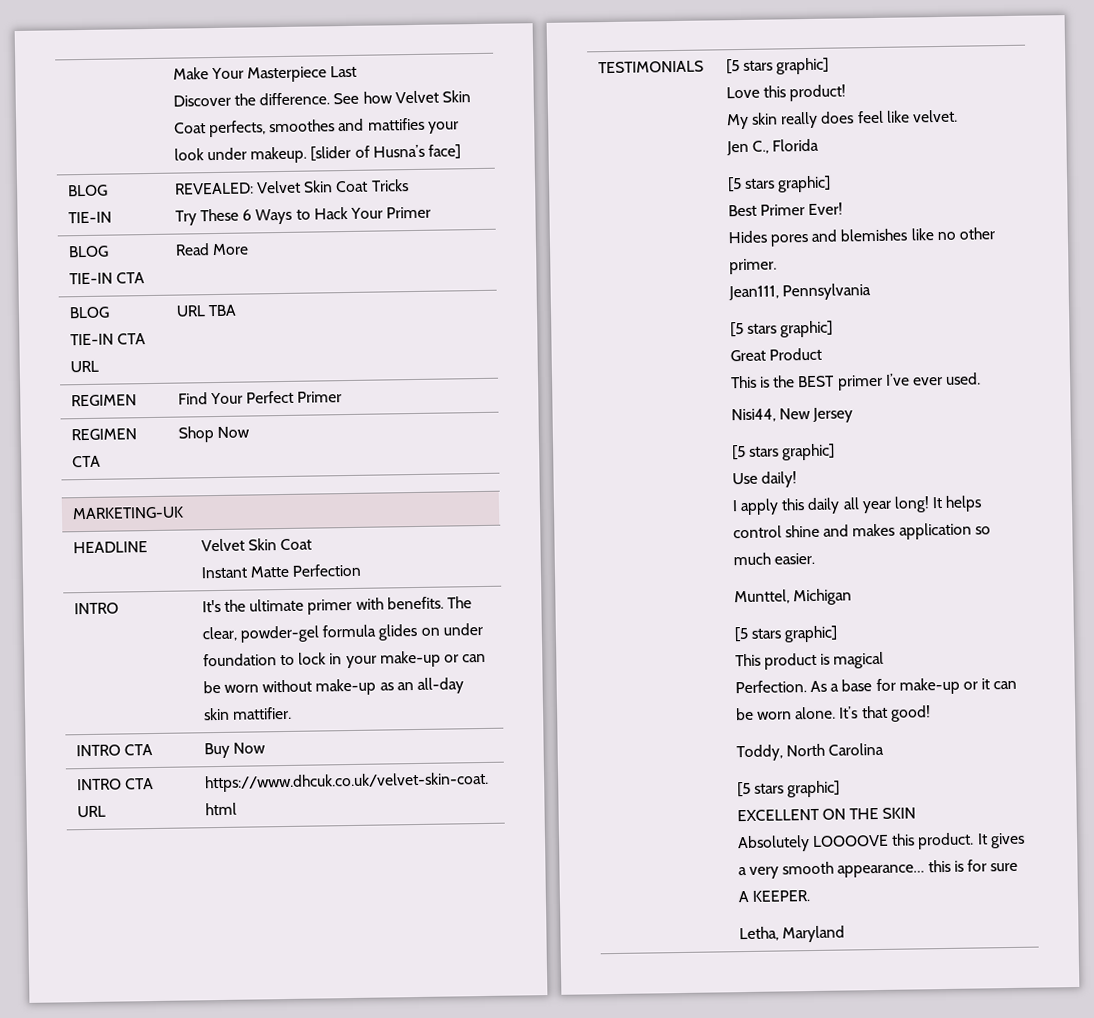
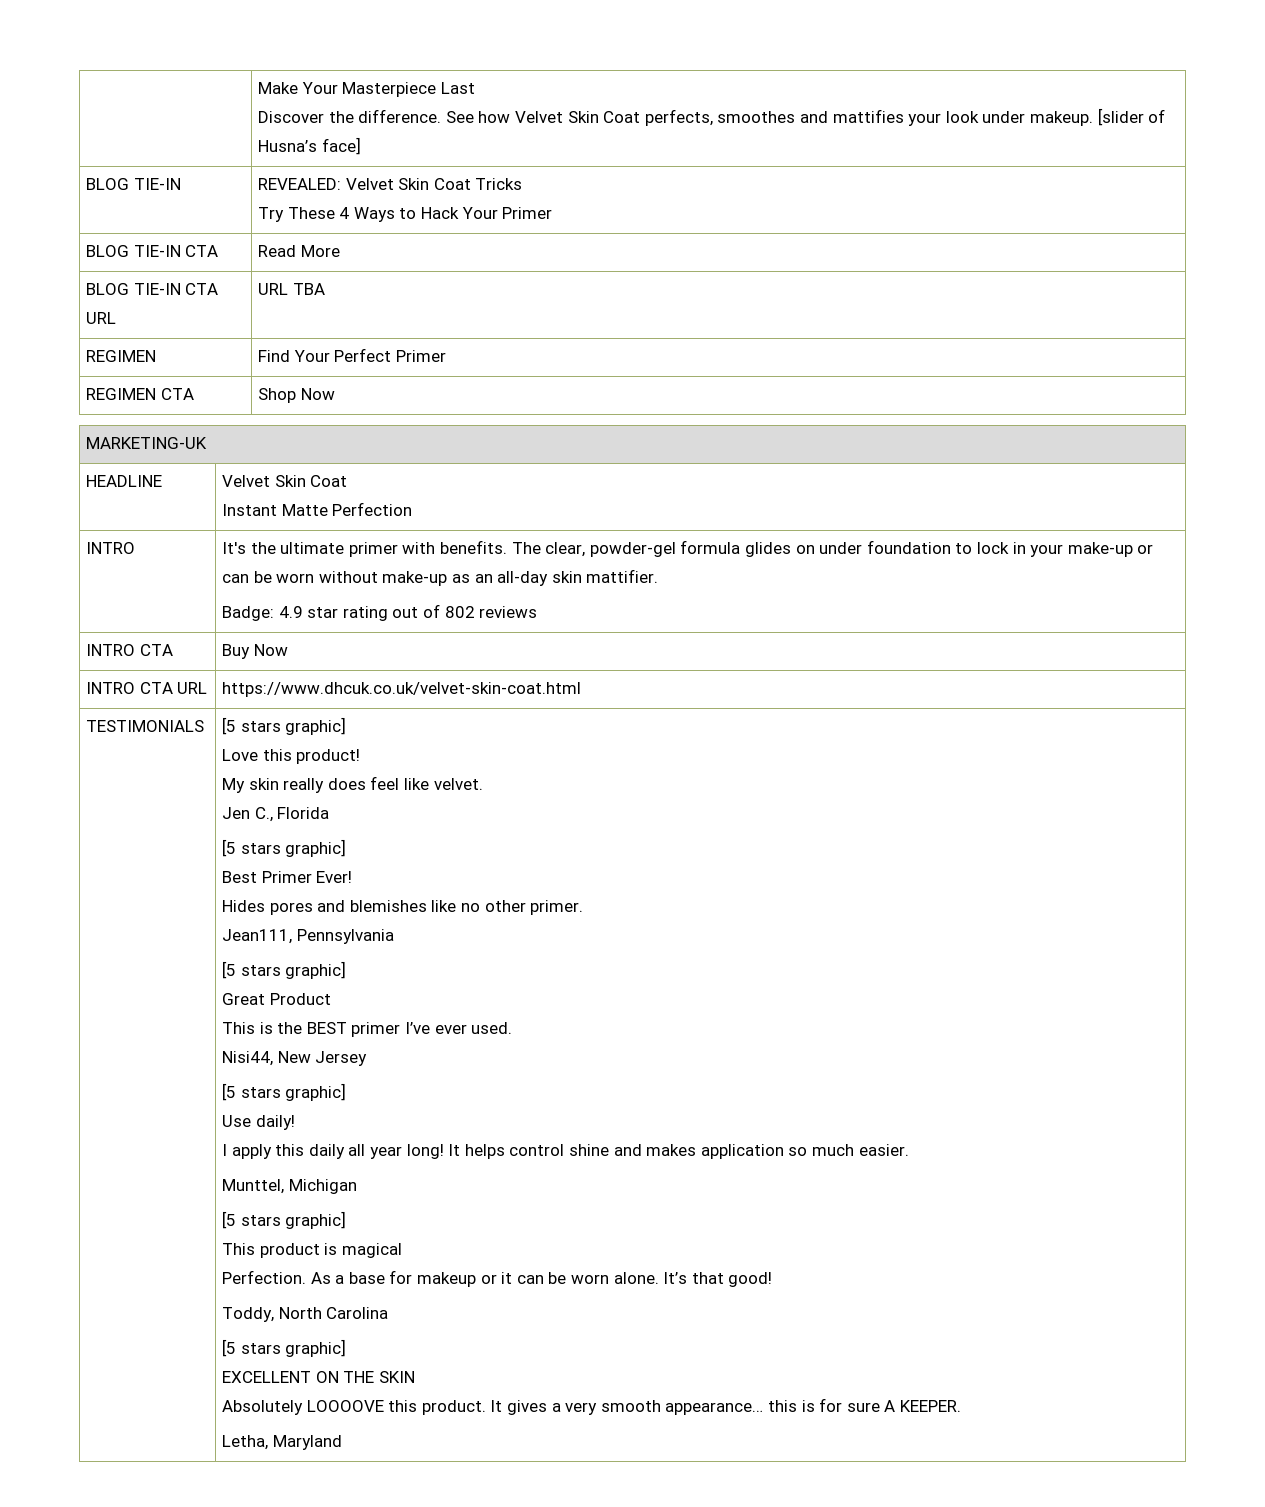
[242,209,253,221] 6 -> [339,207,350,219] 4
(293, 713) none -> [222,604,538,621] // Badge: 4.9 star rating out of 802 reviews
[898,677,960,695] make-up -> [417,1272,477,1287] makeup

